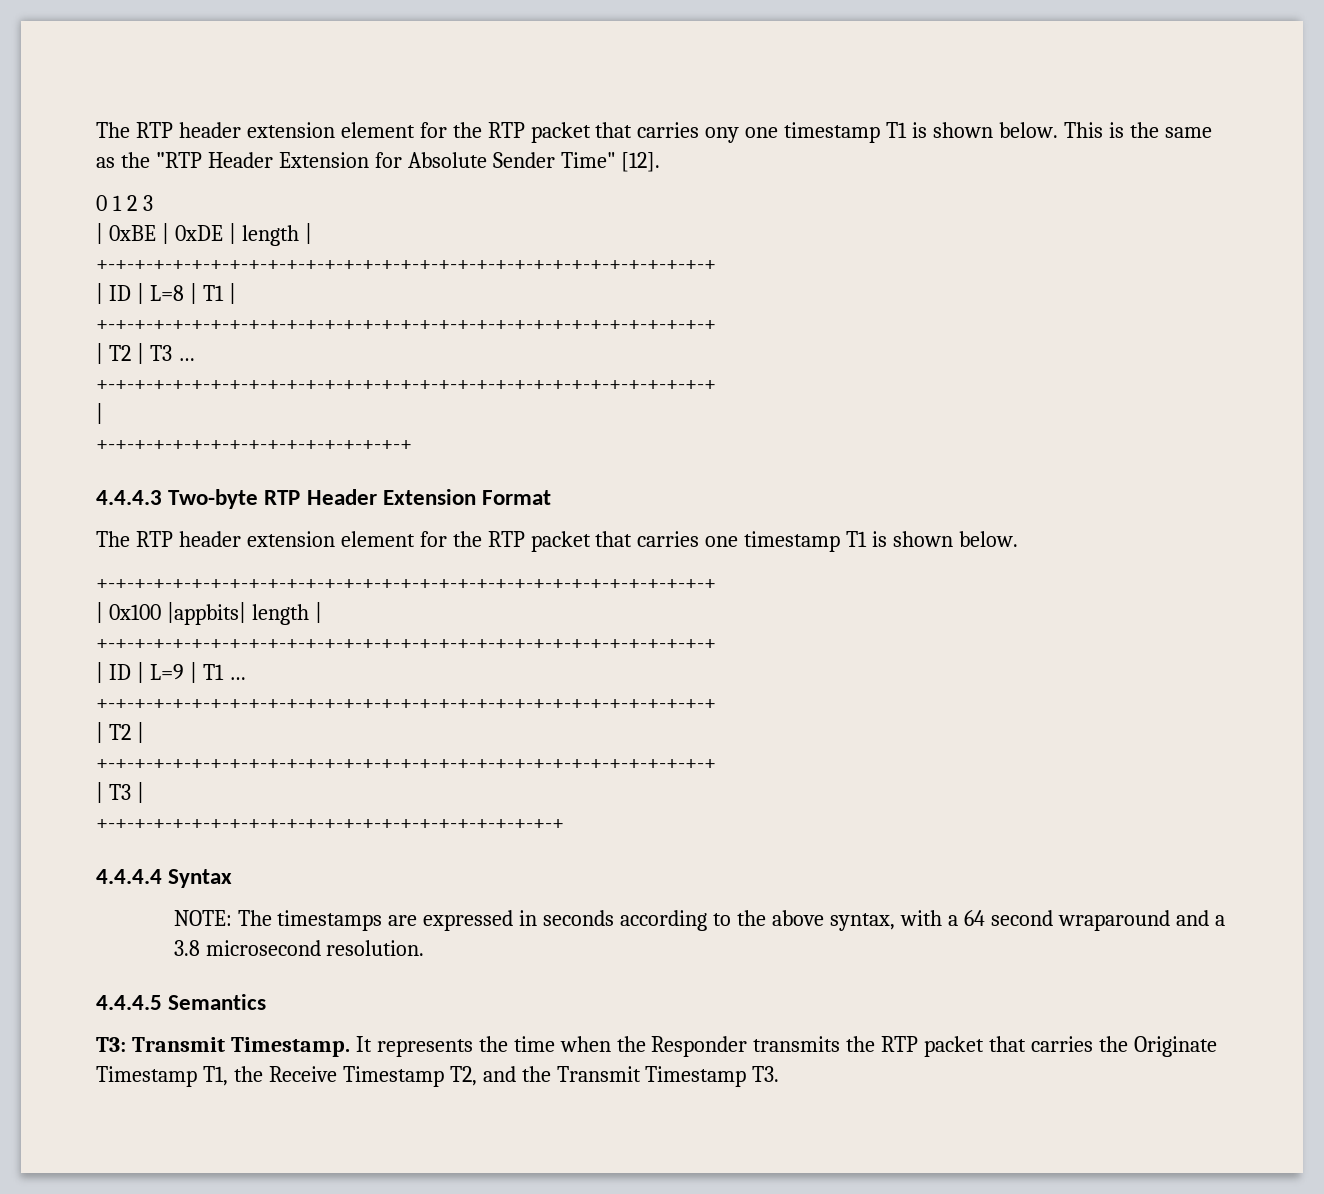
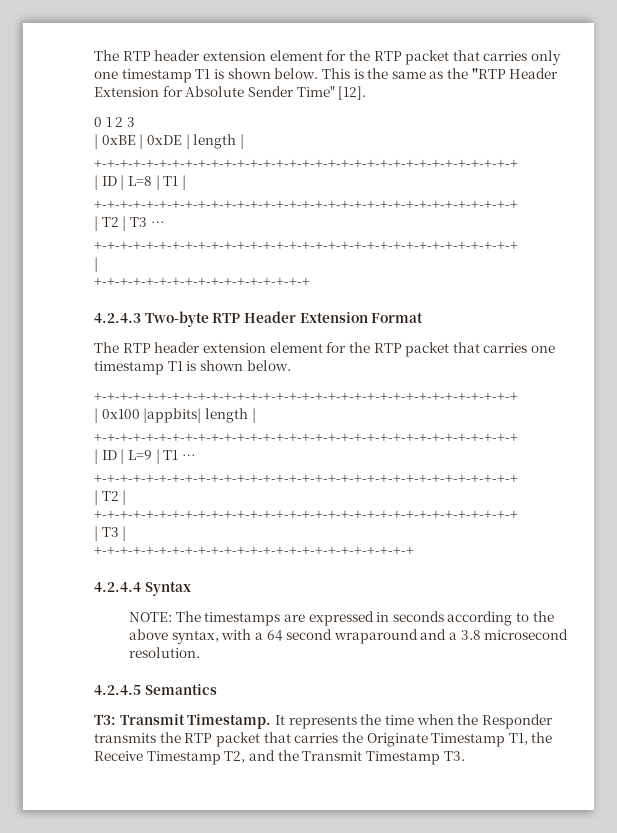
[705,127,740,143] ony -> [531,50,562,65] only
[96,490,162,505] 4.4.4.3 -> [94,313,141,323] 4.2.4.3
[96,869,162,884] 4.4.4.4 -> [94,582,141,592] 4.2.4.4
[96,995,162,1010] 4.4.4.5 -> [94,685,141,695] 4.2.4.5

